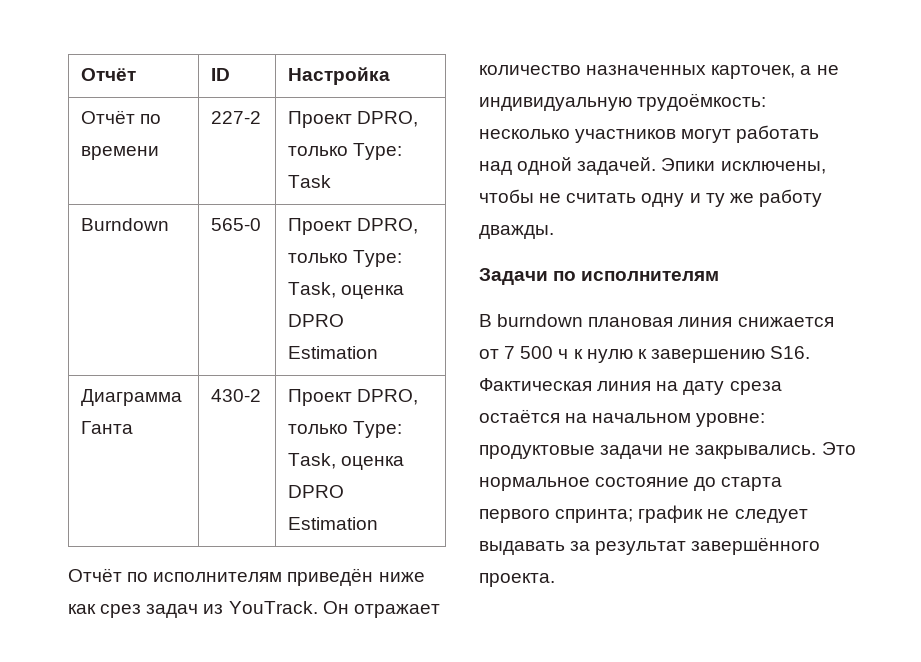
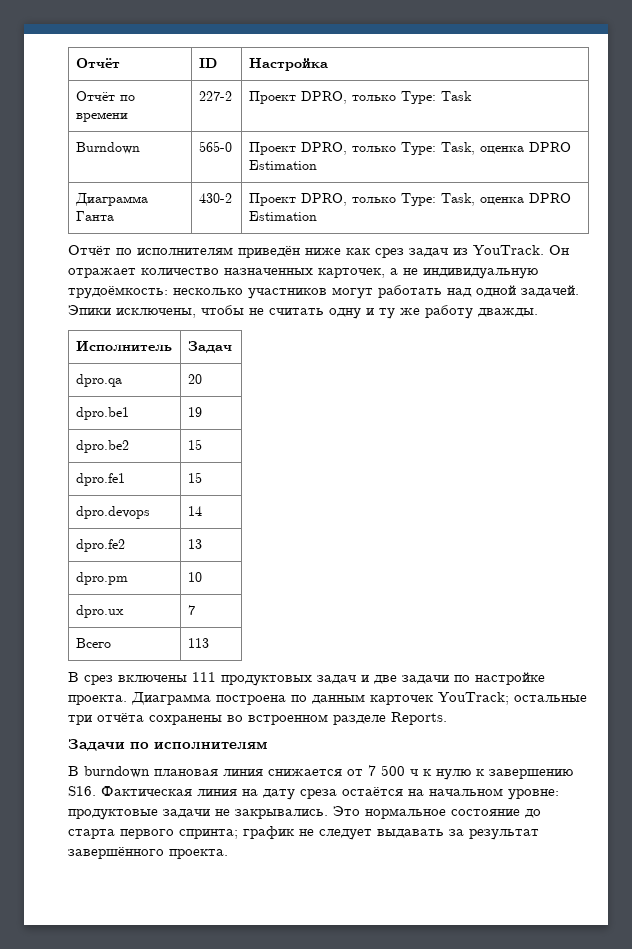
(554, 232) none -> [75,340,172,351] [187,341,232,353] [75,374,122,387] [187,374,202,384] [75,407,129,420] [187,407,202,417] [75,440,129,453] [187,439,202,450] [75,473,125,486] [187,472,202,483] [75,506,150,519] [187,506,202,516] [75,539,125,552] [187,539,202,549] [75,572,128,585] [187,572,202,582] [75,605,124,618] [187,605,195,615] [75,638,111,648] [187,638,209,648] [68,672,545,686] [68,692,587,705] [68,712,447,725] // Исполнитель | Задач // dpro.qa | 20 // dpro.be1 | 19 // dpro.be2 | 15 // dpro.fe1 | 15 // dpro.devops | 14 // dpro.fe2 | 13 // dpro.pm | 10 // dpro.ux | 7 // Всего | 113 // В срез включены 111 продуктовых задач и две задачи по настройке проекта. Диаграмма построена по данным карточек YouTrack; остальные три отчёта сохранены во встроенном разделе Reports.

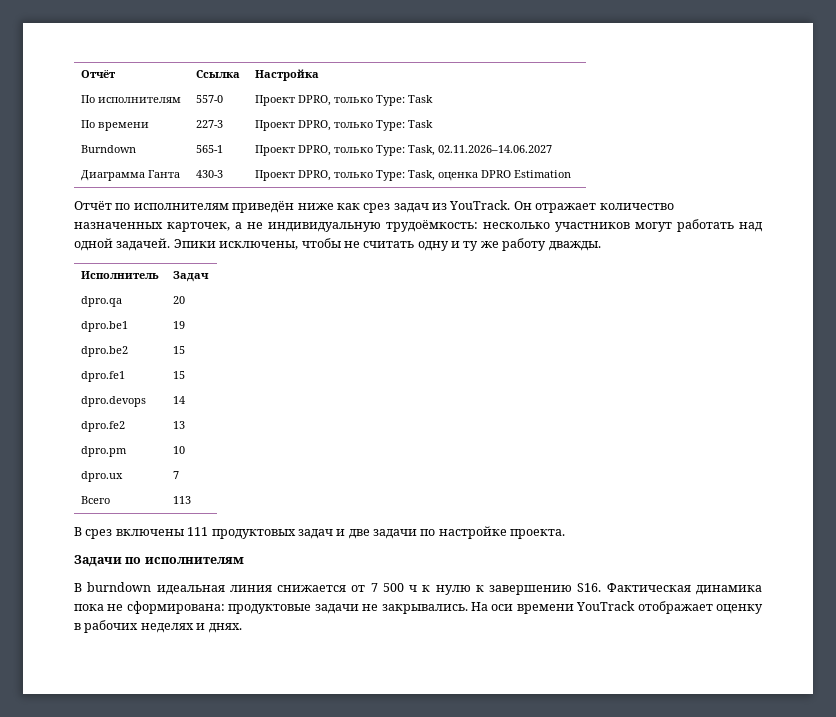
[198,58,217,68] ID -> [195,70,240,78] Ссылка
[75,91,135,101] Отчёт по -> [80,95,181,103] [195,95,223,103] [254,95,433,106] [80,120,95,128] По исполнителям | 557-0 | Проект DPRO, только Type: Task // По
[198,91,232,101] 227-2 -> [195,120,223,128] 227-3
[198,141,232,152] [248,142,571,155] [248,160,317,170] 565-0 | Проект DPRO, только Type: Task, оценка DPRO Estimation -> [195,145,223,153] [254,145,552,156] 565-1 | Проект DPRO, только Type: Task, 02.11.2026–14.06.2027
[198,193,232,203] 430-2 -> [195,170,223,178] 430-3
[131,692,587,705] [68,712,447,725] Диаграмма построена по данным карточек YouTrack; остальные три отчёта сохранены во встроенном разделе Reports. -> (566, 534) none
[154,769,218,776] плановая -> [156,585,225,595] идеальная
[197,787,559,800] [68,806,541,820] [68,826,539,840] [68,847,228,859] линия на дату среза остаётся на начальном уровне: продуктовые задачи не закрывались. Это нормальное состояние до старта первого спринта; график не следует выдавать за результат завершённого проекта. -> [695,585,762,595] [74,601,763,614] [74,620,242,633] динамика пока не сформирована: продуктовые задачи не закрывались. На оси времени YouTrack отображает оценку в рабочих неделях и днях.

